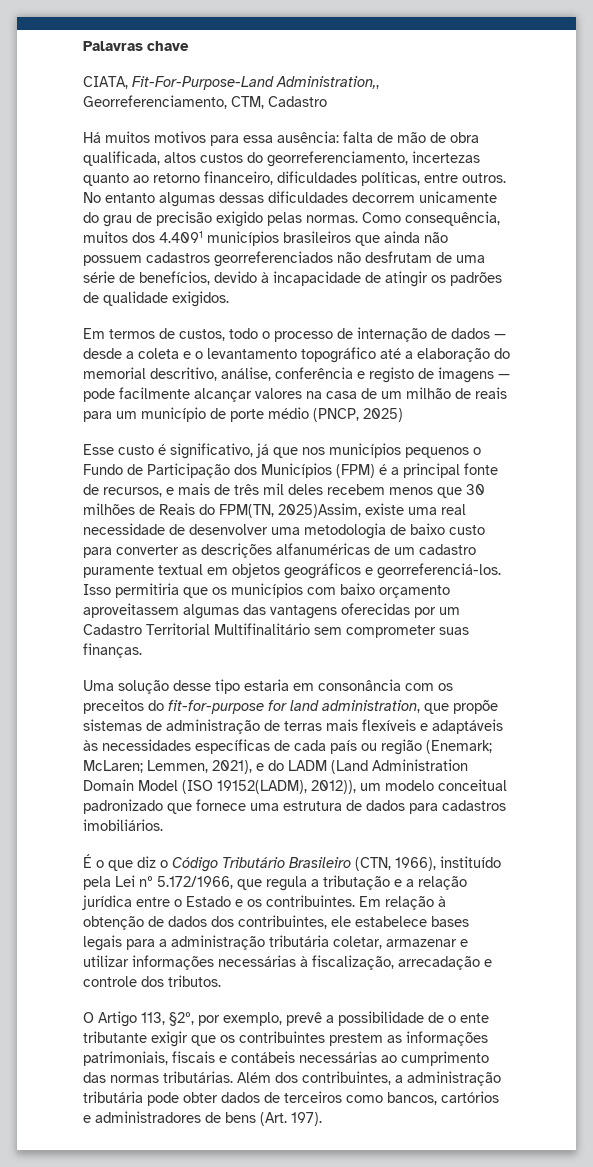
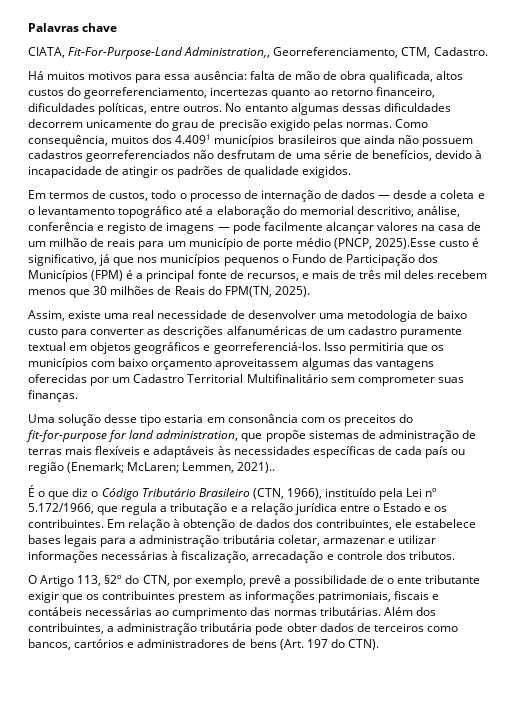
[268,96,327,107] Cadastro -> [433,47,488,56] Cadastro.
[363,408,403,422] [83,444,114,455] 2025) // Esse -> [375,238,437,249] 2025).Esse
[278,503,361,518] 2025)Assim, -> [274,286,310,297] [28,310,65,321] 2025). // Assim,
[212,759,468,774] [83,779,507,794] [83,799,506,814] [83,819,163,831] 2021), e do LADM (Land Administration Domain Model (ISO 19152(LADM), 2012)), um modelo conceitual padronizado que fornece uma estrutura de dados para cadastros imobiliários. -> [237,462,276,473] 2021)..
[169,1012,194,1026] §2º, -> [104,575,170,586] §2º do CTN,
[291,1112,322,1126] 197). -> [306,639,379,650] 197 do CTN).

